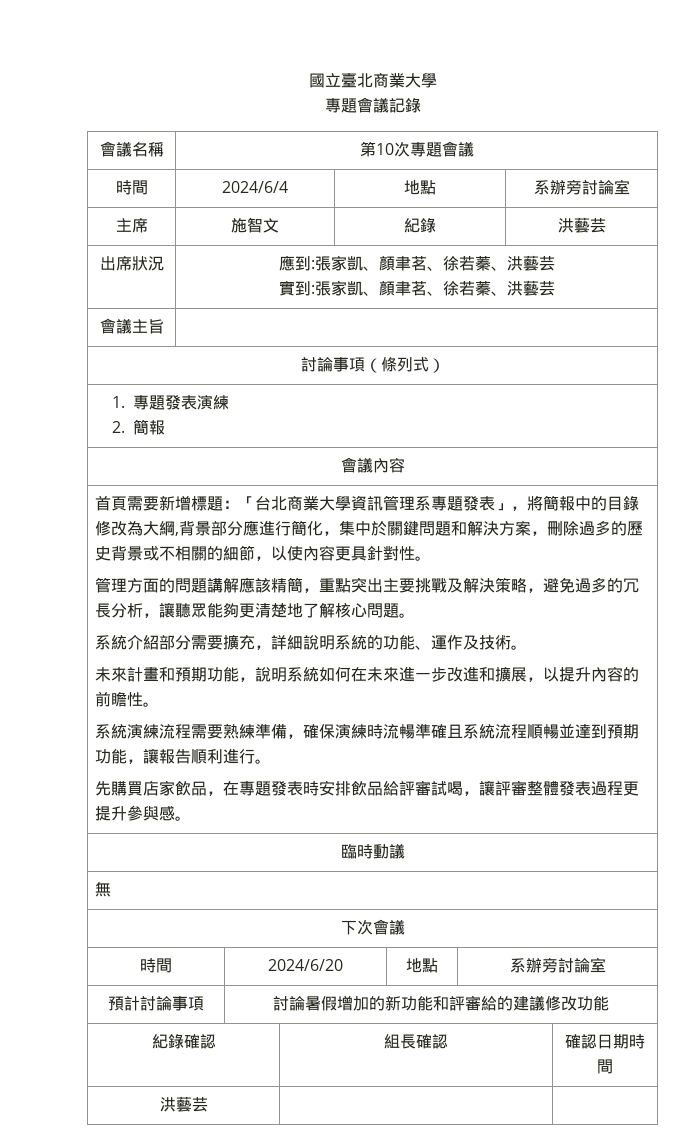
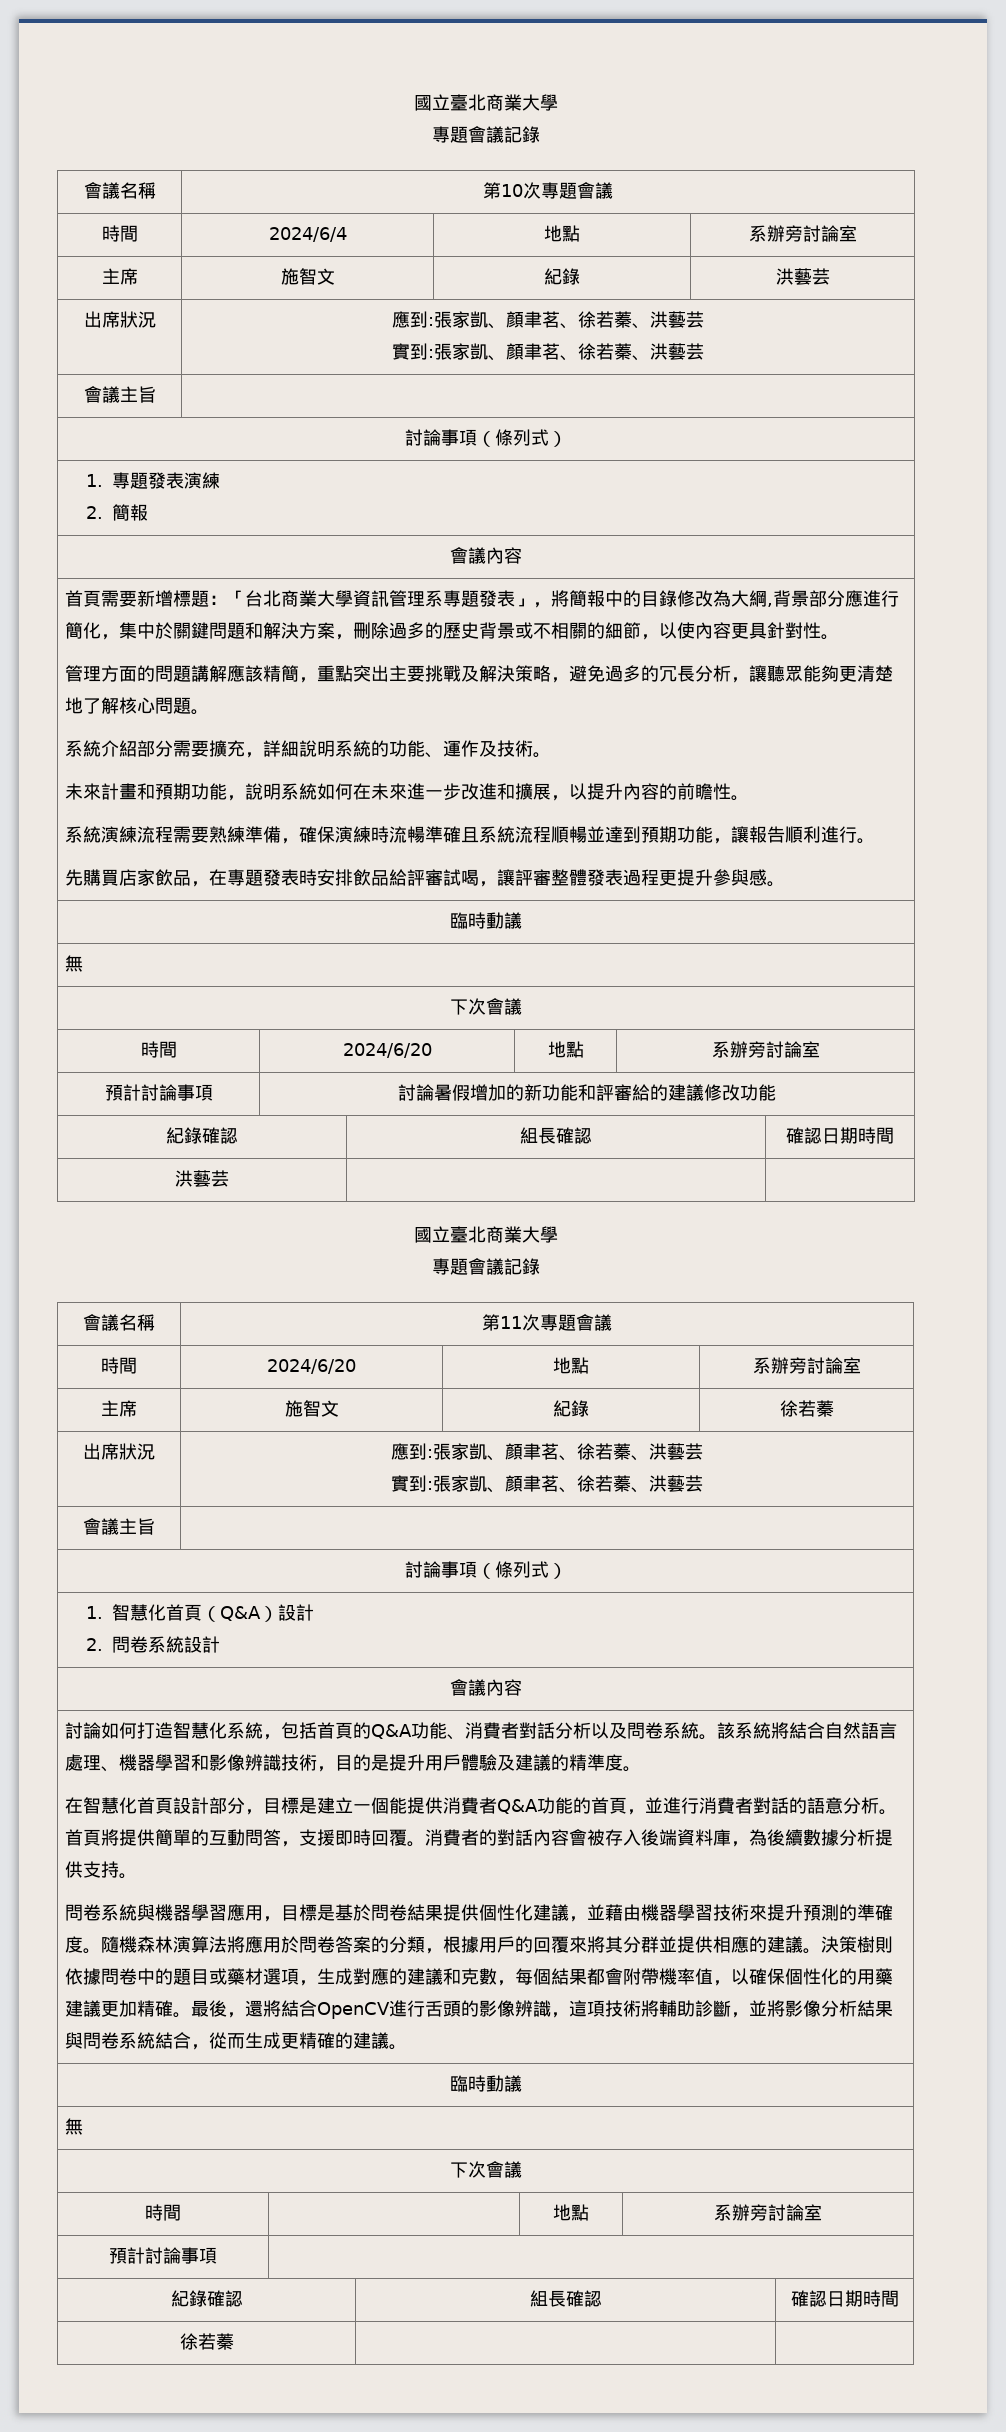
(208, 1104) none -> [414,1226,558,1243] [432,1258,540,1275] [83,1314,155,1331] [482,1314,612,1331] [101,1357,137,1374] [267,1359,356,1374] [553,1357,589,1374] [752,1357,861,1374] [101,1400,137,1417] [284,1400,339,1417] [553,1400,589,1417] [779,1400,834,1417] [83,1443,155,1460] [391,1443,703,1461] [391,1475,703,1493] [83,1518,155,1535] [404,1561,567,1579] [85,1604,314,1622] [85,1636,220,1653] [449,1679,522,1696] [64,1722,897,1740] [64,1754,641,1772] [64,1797,897,1815] [64,1829,893,1847] [64,1861,137,1879] [64,1904,893,1922] [64,1936,893,1954] [64,1968,893,1986] [64,2000,893,2019] [64,2032,407,2050] [449,2075,522,2092] [64,2118,83,2135] [449,2161,522,2178] [145,2204,181,2221] [553,2204,589,2221] [714,2204,822,2221] [109,2247,218,2264] [170,2290,243,2307] [529,2290,602,2307] [790,2290,899,2307] [179,2333,234,2350] // 國立臺北商業大學 // 專題會議記錄 // 會議名稱 | 第11次專題會議 // 時間 | 2024/6/20 | 地點 | 系辦旁討論室 // 主席 | 施智文 | 紀錄 | 徐若蓁 // 出席狀況 | 應到:張家凱、顏聿茗、徐若蓁、洪藝芸 // 實到:張家凱、顏聿茗、徐若蓁、洪藝芸 // 會議主旨 | // 討論事項（條列式） // 1.智慧化首頁（Q&A）設計 // 2.問卷系統設計 // 會議內容 // 討論如何打造智慧化系統，包括首頁的Q&A功能、消費者對話分析以及問卷系統。該系統將結合自然語言處理、機器學習和影像辨識技術，目的是提升用戶體驗及建議的精準度。 // 在智慧化首頁設計部分，目標是建立一個能提供消費者Q&A功能的首頁，並進行消費者對話的語意分析。首頁將提供簡單的互動問答，支援即時回覆。消費者的對話內容會被存入後端資料庫，為後續數據分析提供支持。 // 問卷系統與機器學習應用，目標是基於問卷結果提供個性化建議，並藉由機器學習技術來提升預測的準確度。隨機森林演算法將應用於問卷答案的分類，根據用戶的回覆來將其分群並提供相應的建議。決策樹則依據問卷中的題目或藥材選項，生成對應的建議和克數，每個結果都會附帶機率值，以確保個性化的用藥建議更加精確。最後，還將結合OpenCV進行舌頭的影像辨識，這項技術將輔助診斷，並將影像分析結果與問卷系統結合，從而生成更精確的建議。 // 臨時動議 // 無 // 下次會議 // 時間 | | 地點 | 系辦旁討論室 // 預計討論事項 | // 紀錄確認 | 組長確認 | 確認日期時間 // 徐若蓁 | |

